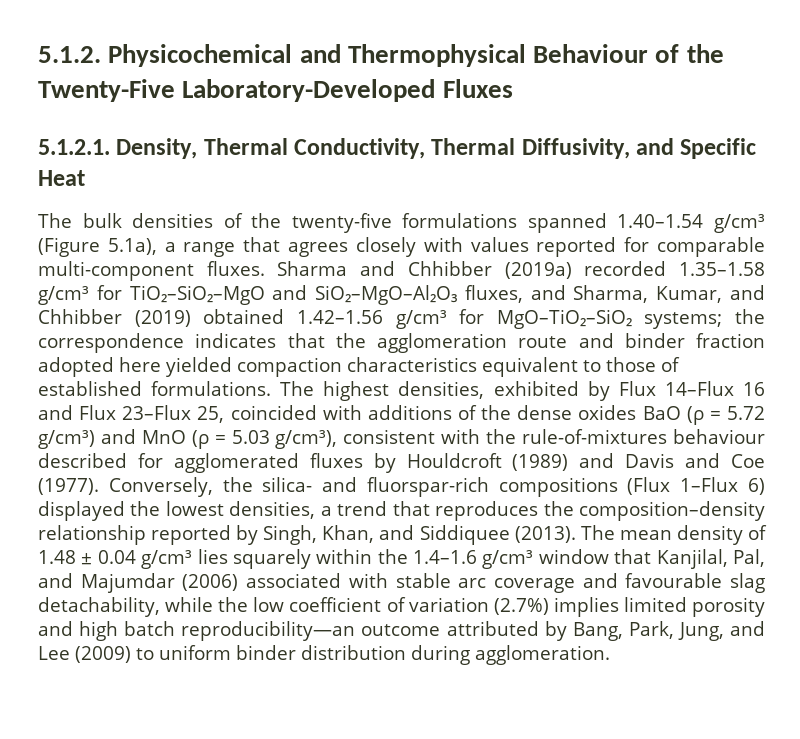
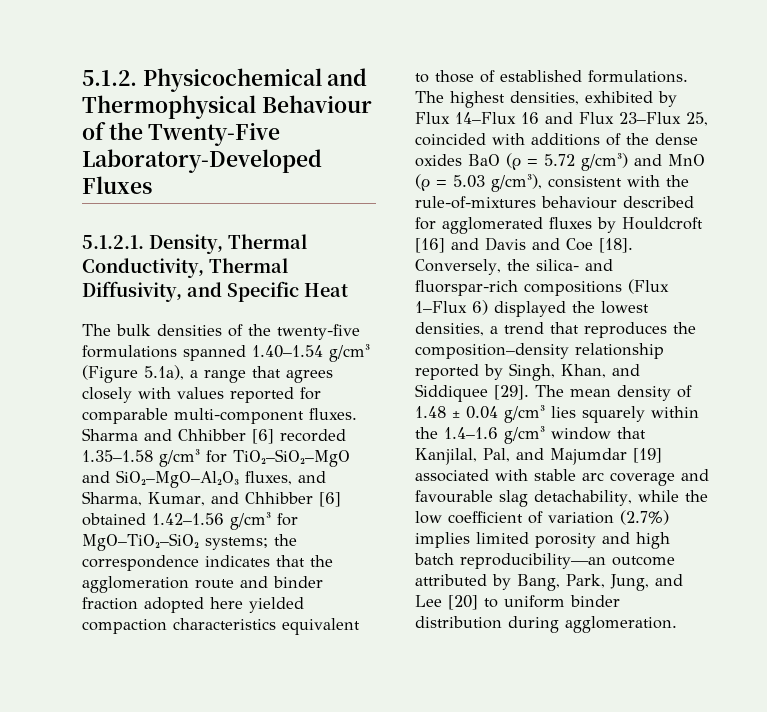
[504,262,572,279] (2019a) -> [252,429,274,444] [6]
[134,310,191,327] (2019) -> [319,492,341,507] [6]
[512,454,569,471] (1989) -> [415,238,445,253] [16]
[38,478,99,495] (1977). -> [599,238,633,253] [18].
[514,526,576,543] (2013). -> [494,385,529,400] [29].
[182,574,239,591] (2006) -> [633,448,662,463] [19]
[75,646,131,663] (2009) -> [448,595,478,610] [20]

